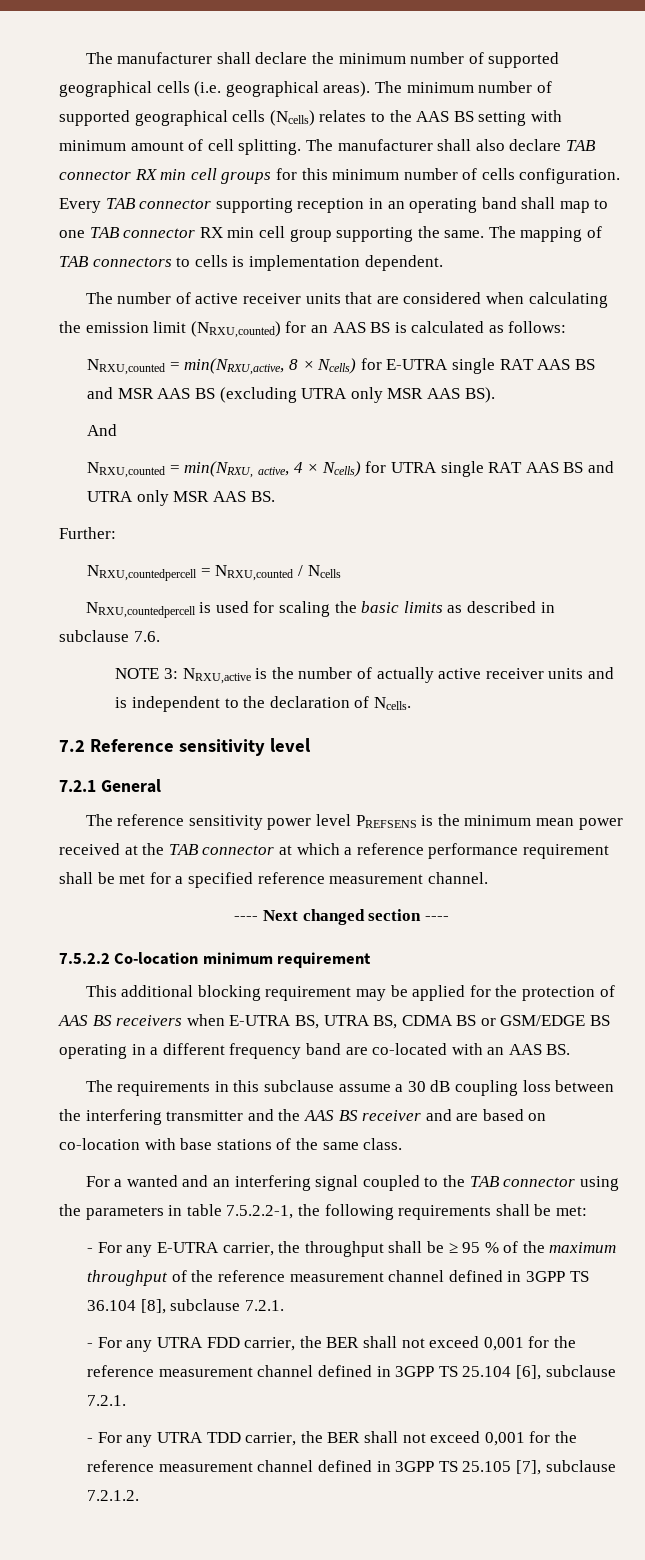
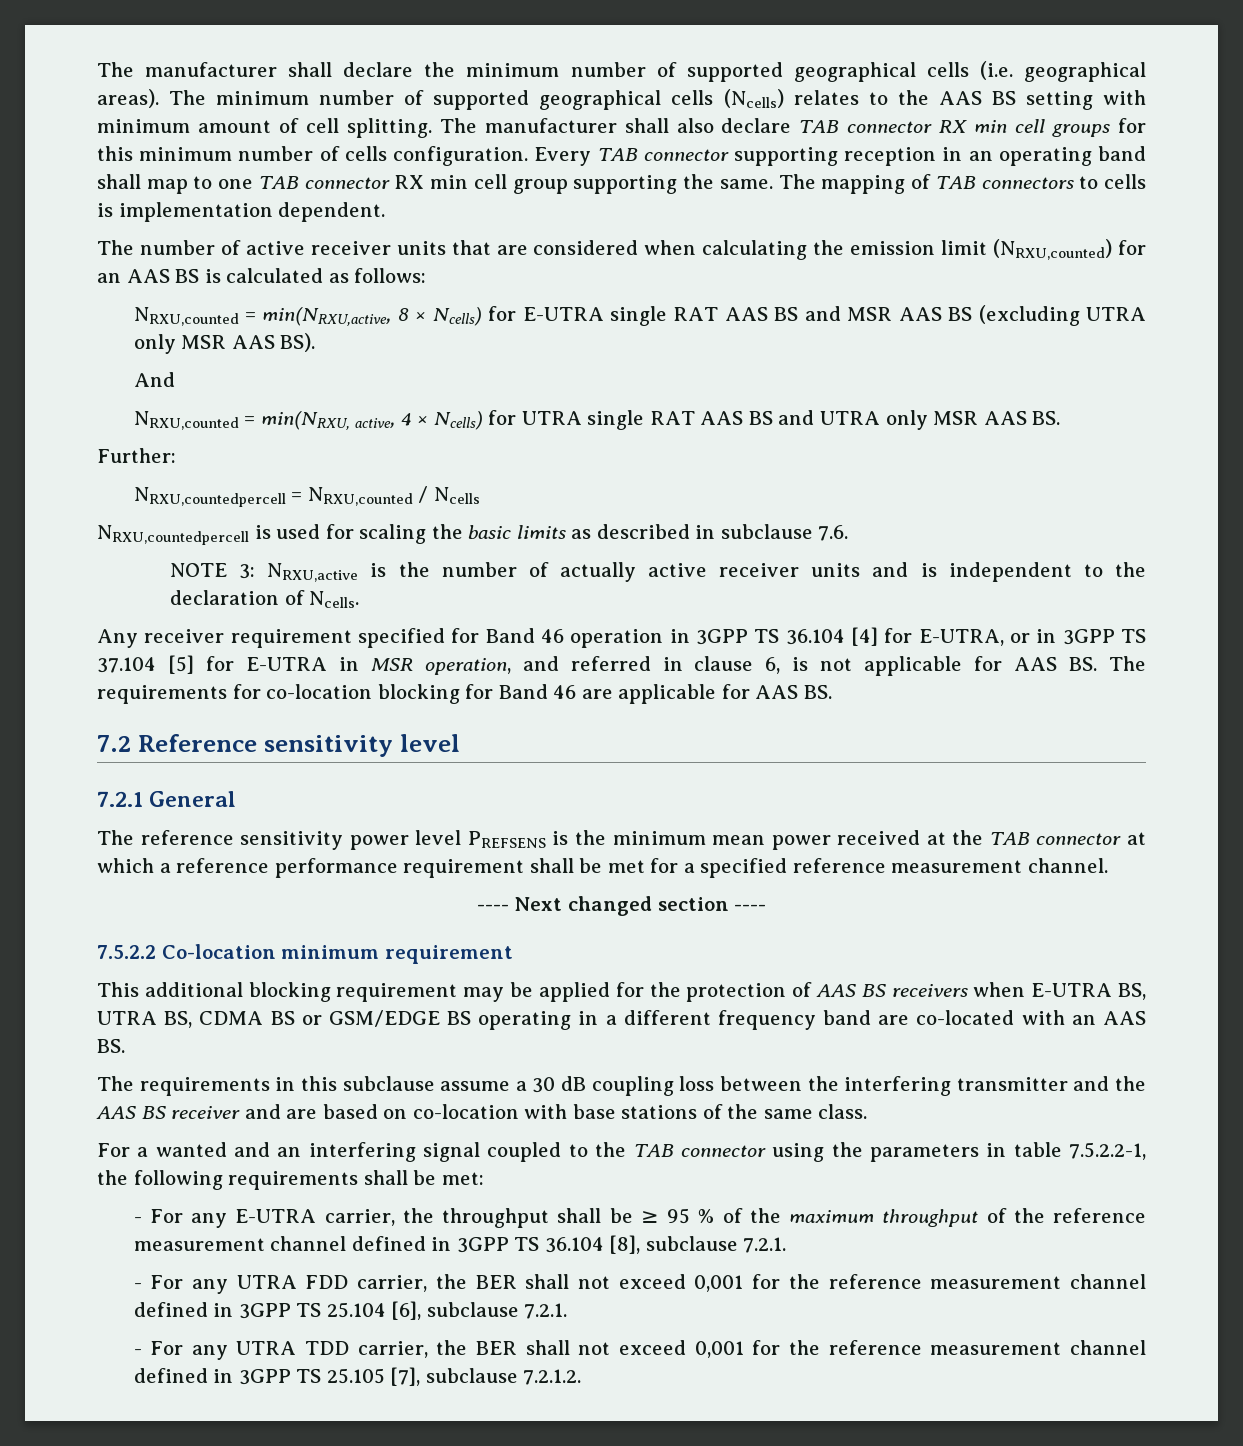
(411, 703) none -> [97,627,1147,648] [97,655,1147,676] [97,684,832,704] // Any receiver requirement specified for Band 46 operation in 3GPP TS 36.104 [4] for E-UTRA, or in 3GPP TS 37.104 [5] for E-UTRA in MSR operation, and referred in clause 6, is not applicable for AAS BS. The requirements for co-location blocking for Band 46 are applicable for AAS BS.

